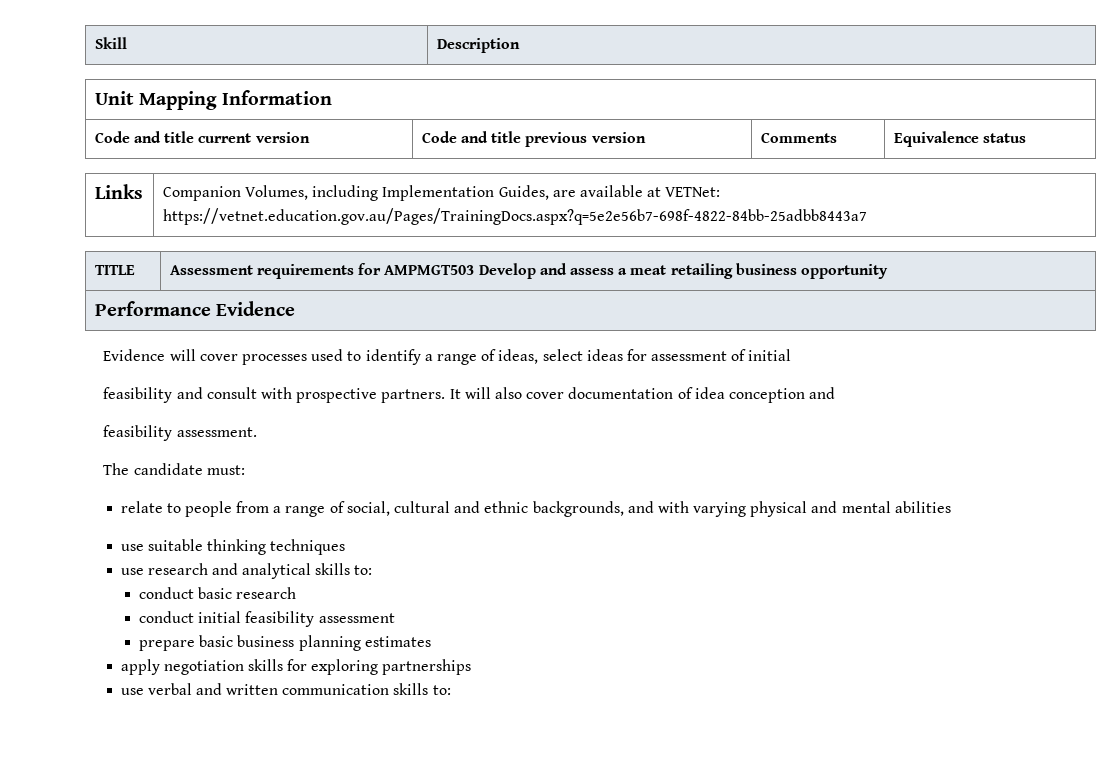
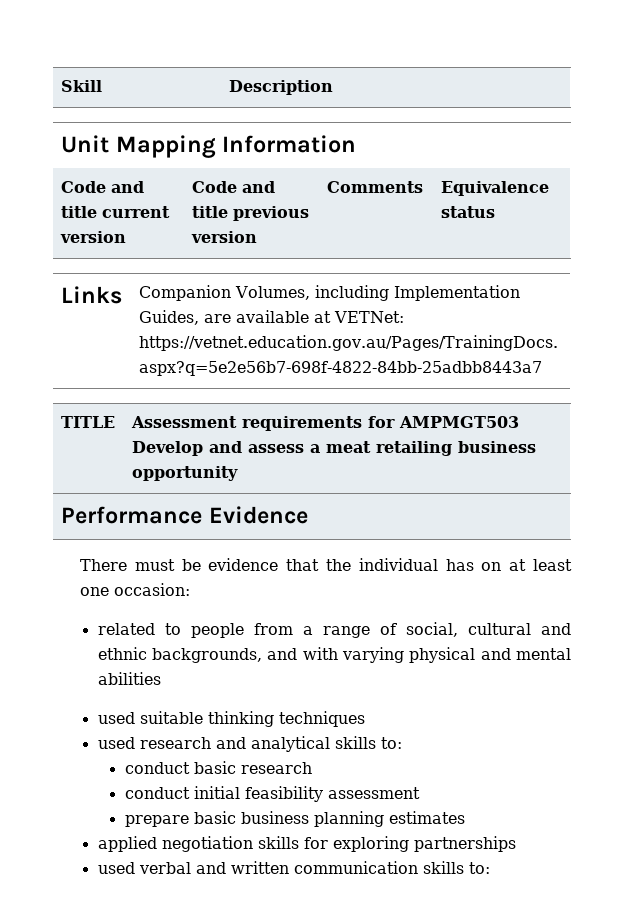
[103,349,792,365] [103,387,836,403] [103,425,257,441] [103,463,245,475] [120,501,163,513] Evidence will cover processes used to identify a range of ideas, select ideas for assessment of initial // feasibility and consult with prospective partners. It will also cover documentation of idea conception and // feasibility assessment. // The candidate must: // relate -> [79,558,572,571] [79,583,190,596] [97,623,155,635] There must be evidence that the individual has on at least one occasion: // related
[120,544,144,551] use -> [97,712,135,724] used
[120,568,144,575] use -> [97,737,135,749] used
[120,659,160,675] apply -> [97,836,157,852] applied
[120,688,144,695] use -> [97,862,135,874] used

